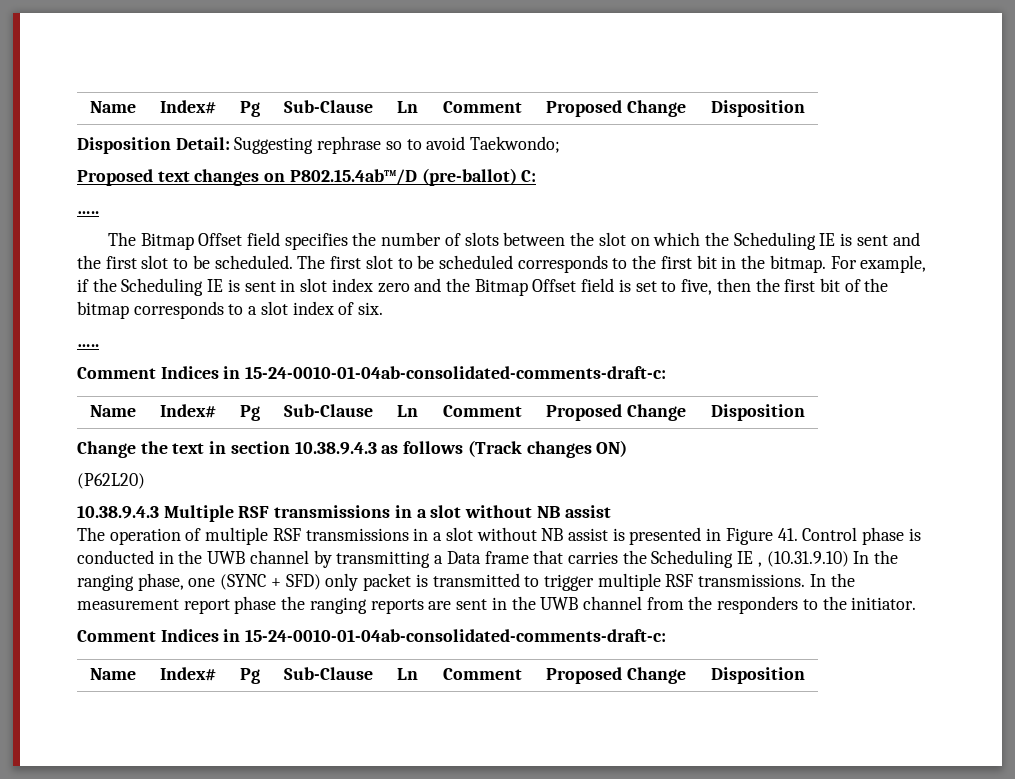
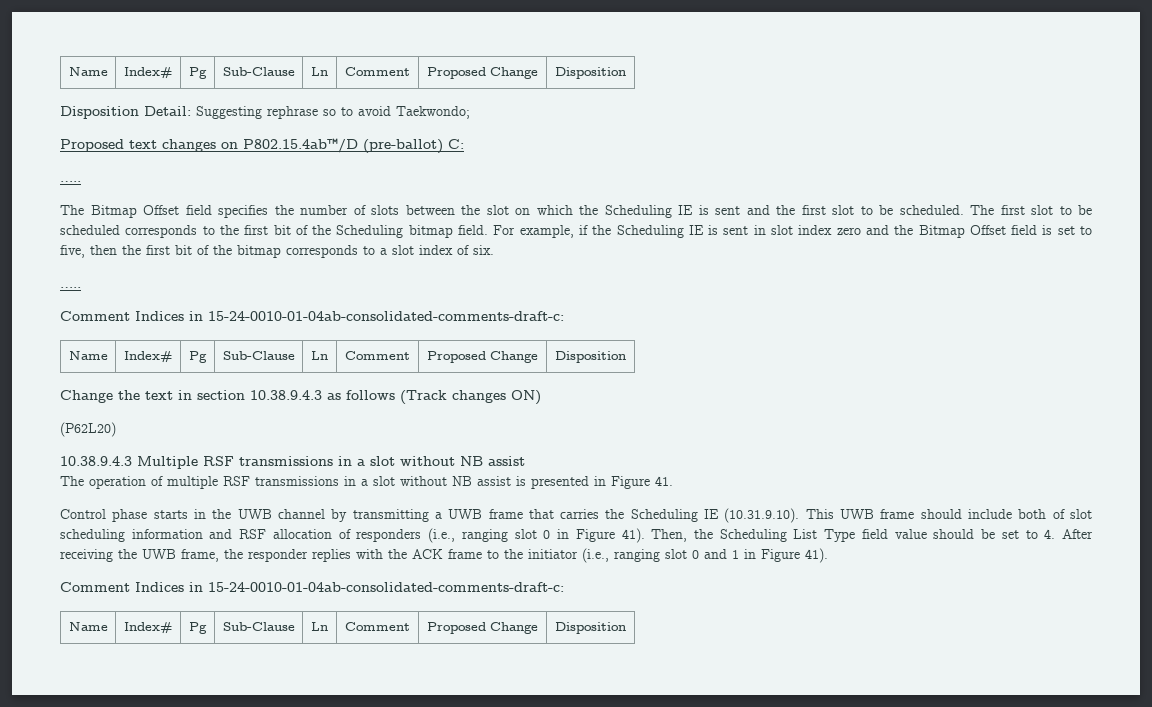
[721,255,826,273] in the bitmap. -> [295,225,489,238] of the Scheduling bitmap field.
(798, 534) none -> (673, 481) //
[908,528,921,541] [77,550,154,564] is conducted -> [153,510,188,519] starts
[446,551,481,564] Data -> [448,509,483,519] UWB
[757,550,899,567] [77,573,855,591] [77,596,917,614] , (10.31.9.10) In the ranging phase, one (SYNC + SFD) only packet is transmitted to trigger multiple RSF transmissions. In the measurement report phase the ranging reports are sent in the UWB channel from the responders to the initiator. -> [724,508,1093,523] [60,528,1094,543] [60,548,828,563] (10.31.9.10). This UWB frame should include both of slot scheduling information and RSF allocation of responders (i.e., ranging slot 0 in Figure 41). Then, the Scheduling List Type field value should be set to 4. After receiving the UWB frame, the responder replies with the ACK frame to the initiator (i.e., ranging slot 0 and 1 in Figure 41).

